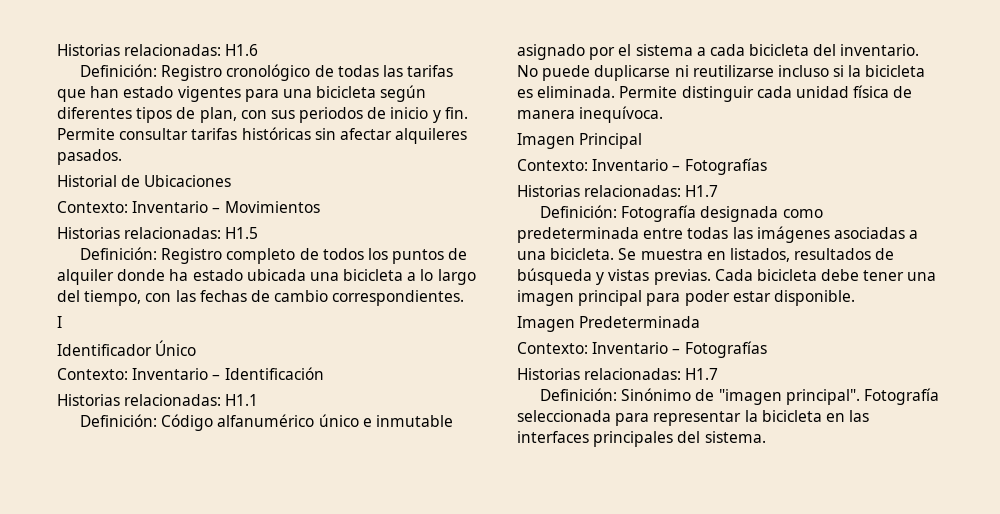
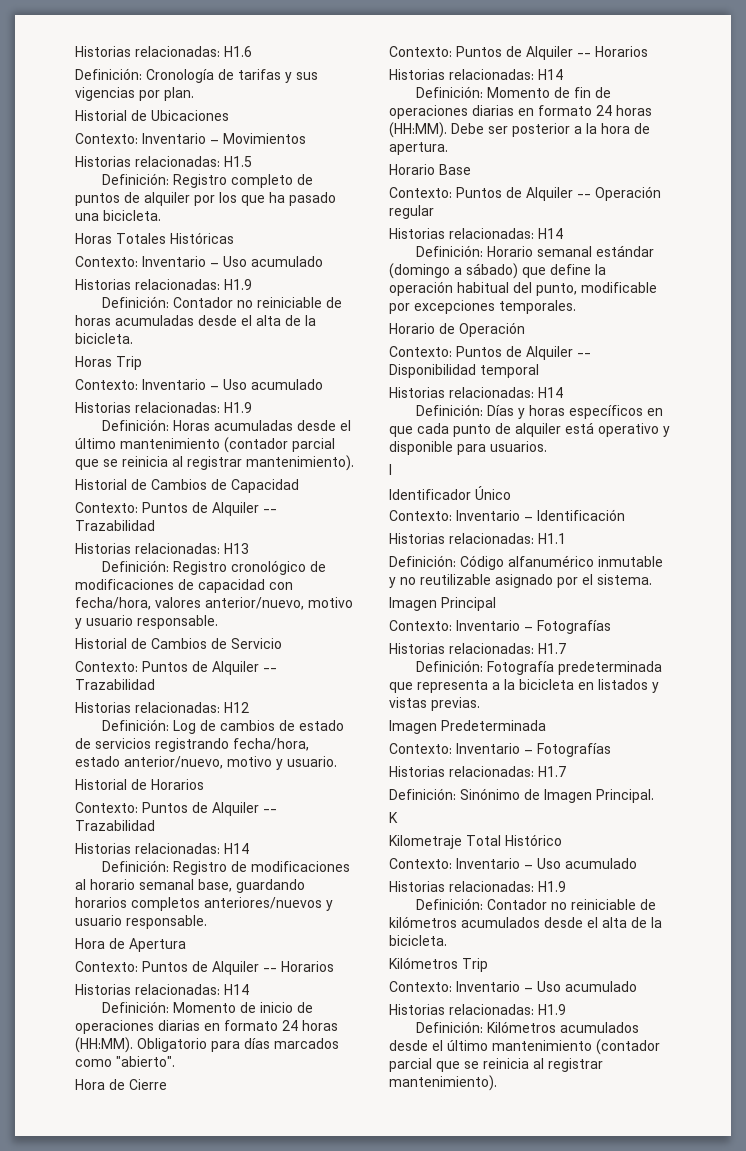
[161,64,454,81] [57,85,427,102] [57,107,468,123] [57,127,468,144] [57,149,122,165] Registro cronológico de todas las tarifas que han estado vigentes para una bicicleta según diferentes tipos de plan, con sus periodos de inicio y fin. Permite consultar tarifas históricas sin afectar alquileres pasados. -> [146,69,318,83] [75,87,194,101] Cronología de tarifas y sus vigencias por plan.
[322,248,388,260] todos los -> (314, 179) none
[117,269,476,285] [57,290,465,306] donde ha estado ubicada una bicicleta a lo largo del tiempo, con las fechas de cambio correspondientes. -> [194,192,336,206] [75,210,161,221] [75,232,234,244] [75,256,323,267] [75,279,252,290] [102,296,343,308] [75,315,316,326] [75,333,133,344] [75,356,142,370] [75,379,323,390] [75,402,252,413] [102,419,352,431] [75,437,335,453] [75,455,354,471] [75,479,299,493] [75,502,277,516] [75,520,155,531] [75,543,249,554] [102,560,327,575] [75,579,293,593] [75,597,353,610] [75,615,218,629] [75,638,282,649] [75,661,277,675] [75,679,155,690] [75,702,249,713] [102,719,345,734] [75,738,309,752] [75,756,337,770] [75,779,204,790] [75,802,277,816] [75,820,155,831] [75,843,249,854] [102,860,351,875] [75,879,305,893] [75,897,333,911] [75,915,207,929] [75,938,186,952] [75,961,334,975] [75,984,249,995] [102,1001,314,1013] [75,1020,338,1034] [75,1037,339,1053] [75,1056,175,1067] [75,1079,167,1090] [389,46,648,60] [389,69,563,80] [416,86,612,98] [389,105,652,119] [389,122,650,138] [389,142,448,155] [389,164,471,175] [389,186,661,201] [389,205,434,219] [389,228,563,239] [416,245,655,257] [389,263,606,279] [389,281,657,296] [389,300,576,314] [389,322,525,337] [389,346,591,360] [389,364,539,378] [389,387,563,398] [416,404,664,419] [389,422,670,437] [389,441,547,455] por los que ha pasado una bicicleta. // Horas Totales Históricas // Contexto: Inventario – Uso acumulado // Historias relacionadas: H1.9 // Definición: Contador no reiniciable de horas acumuladas desde el alta de la bicicleta. // Horas Trip // Contexto: Inventario – Uso acumulado // Historias relacionadas: H1.9 // Definición: Horas acumuladas desde el último mantenimiento (contador parcial que se reinicia al registrar mantenimiento). // Historial de Cambios de Capacidad // Contexto: Puntos de Alquiler -- Trazabilidad // Historias relacionadas: H13 // Definición: Registro cronológico de modificaciones de capacidad con fecha/hora, valores anterior/nuevo, motivo y usuario responsable. // Historial de Cambios de Servicio // Contexto: Puntos de Alquiler -- Trazabilidad // Historias relacionadas: H12 // Definición: Log de cambios de estado de servicios registrando fecha/hora, estado anterior/nuevo, motivo y usuario. // Historial de Horarios // Contexto: Puntos de Alquiler -- Trazabilidad // Historias relacionadas: H14 // Definición: Registro de modificaciones al horario semanal base, guardando horarios completos anteriores/nuevos y usuario responsable. // Hora de Apertura // Contexto: Puntos de Alquiler -- Horarios // Historias relacionadas: H14 // Definición: Momento de inicio de operaciones diarias en formato 24 horas (HH:MM). Obligatorio para días marcados como "abierto". // Hora de Cierre // Contexto: Puntos de Alquiler -- Horarios // Historias relacionadas: H14 // Definición: Momento de fin de operaciones diarias en formato 24 horas (HH:MM). Debe ser posterior a la hora de apertura. // Horario Base // Contexto: Puntos de Alquiler -- Operación regular // Historias relacionadas: H14 // Definición: Horario semanal estándar (domingo a sábado) que define la operación habitual del punto, modificable por excepciones temporales. // Horario de Operación // Contexto: Puntos de Alquiler -- Disponibilidad temporal // Historias relacionadas: H14 // Definición: Días y horas específicos en que cada punto de alquiler está operativo y disponible para usuarios.
[318,414,453,427] [517,44,920,60] [517,65,926,81] [517,85,913,102] [517,106,664,123] único e inmutable asignado por el sistema a cada bicicleta del inventario. No puede duplicarse ni reutilizarse incluso si la bicicleta es eliminada. Permite distinguir cada unidad física de manera inequívoca. -> [598,556,663,567] [389,574,652,588] inmutable y no reutilizable asignado por el sistema.
[700,206,823,222] [517,226,919,243] [517,248,895,262] [517,268,937,285] [517,290,855,306] designada como predeterminada entre todas las imágenes asociadas a una bicicleta. Se muestra en listados, resultados de búsqueda y vistas previas. Cada bicicleta debe tener una imagen principal para poder estar disponible. -> [558,661,663,675] [389,679,659,693] [389,697,480,711] predeterminada que representa a la bicicleta en listados y vistas previas.
[718,388,939,405] [517,410,870,426] [517,431,766,447] "imagen principal". Fotografía seleccionada para representar la bicicleta en las interfaces principales del sistema. -> [544,789,654,803] [389,812,398,823] [389,834,562,849] [389,858,637,869] [389,881,566,892] [416,898,657,910] [389,916,662,928] [389,935,447,946] [389,957,488,972] [389,981,637,992] [389,1004,566,1015] [416,1021,640,1033] [389,1039,660,1055] [389,1058,603,1072] [389,1075,497,1091] Imagen Principal. // K // Kilometraje Total Histórico // Contexto: Inventario – Uso acumulado // Historias relacionadas: H1.9 // Definición: Contador no reiniciable de kilómetros acumulados desde el alta de la bicicleta. // Kilómetros Trip // Contexto: Inventario – Uso acumulado // Historias relacionadas: H1.9 // Definición: Kilómetros acumulados desde el último mantenimiento (contador parcial que se reinicia al registrar mantenimiento).

